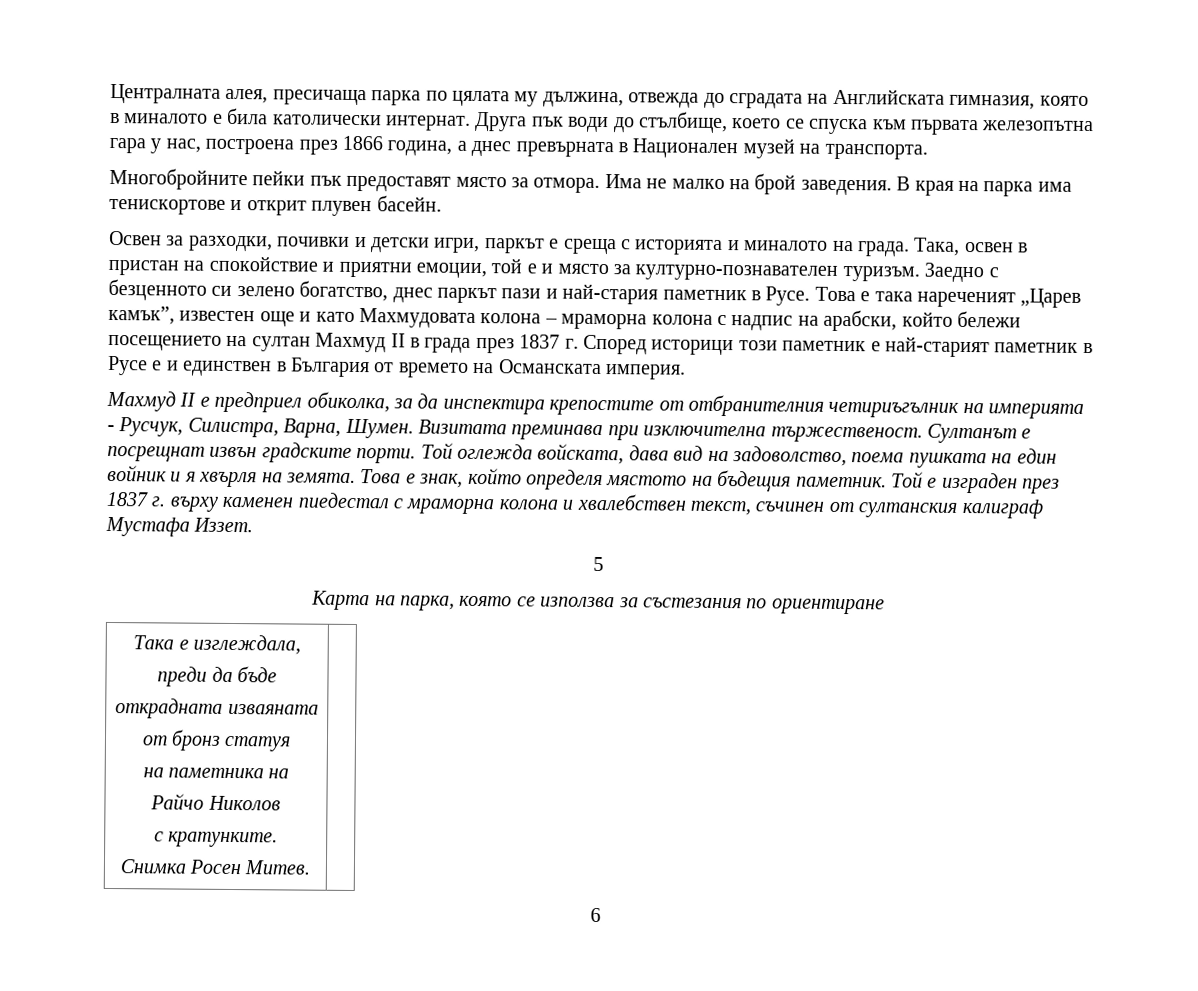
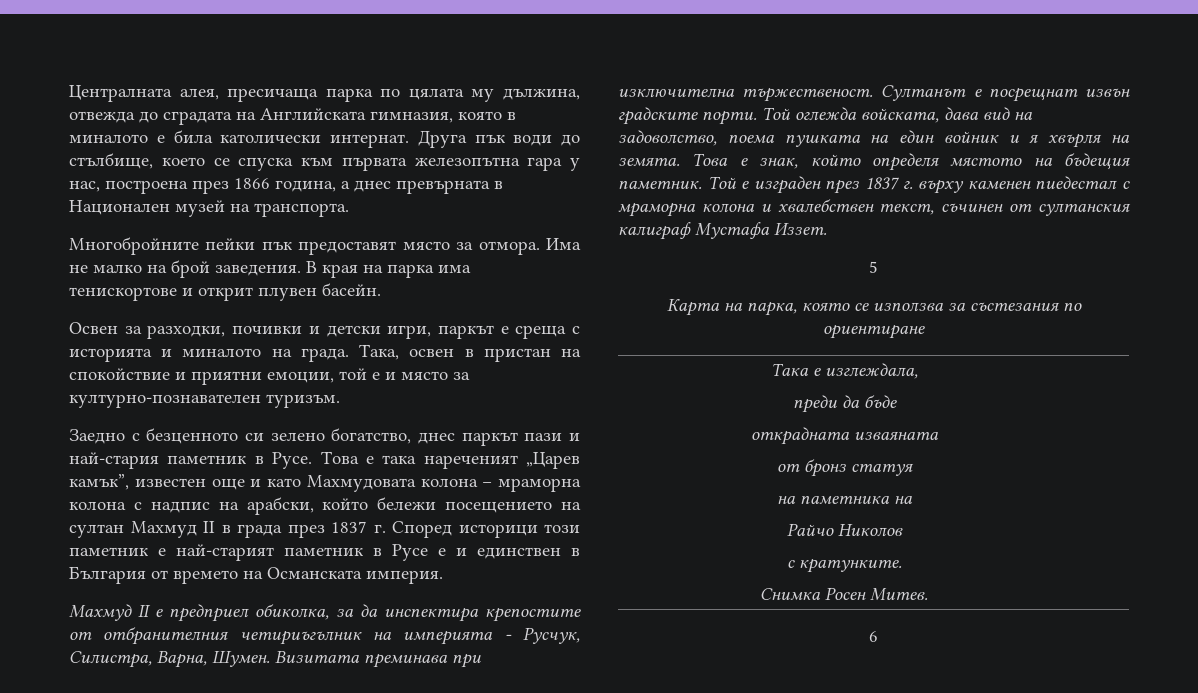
(920, 273) none -> (340, 401) //

